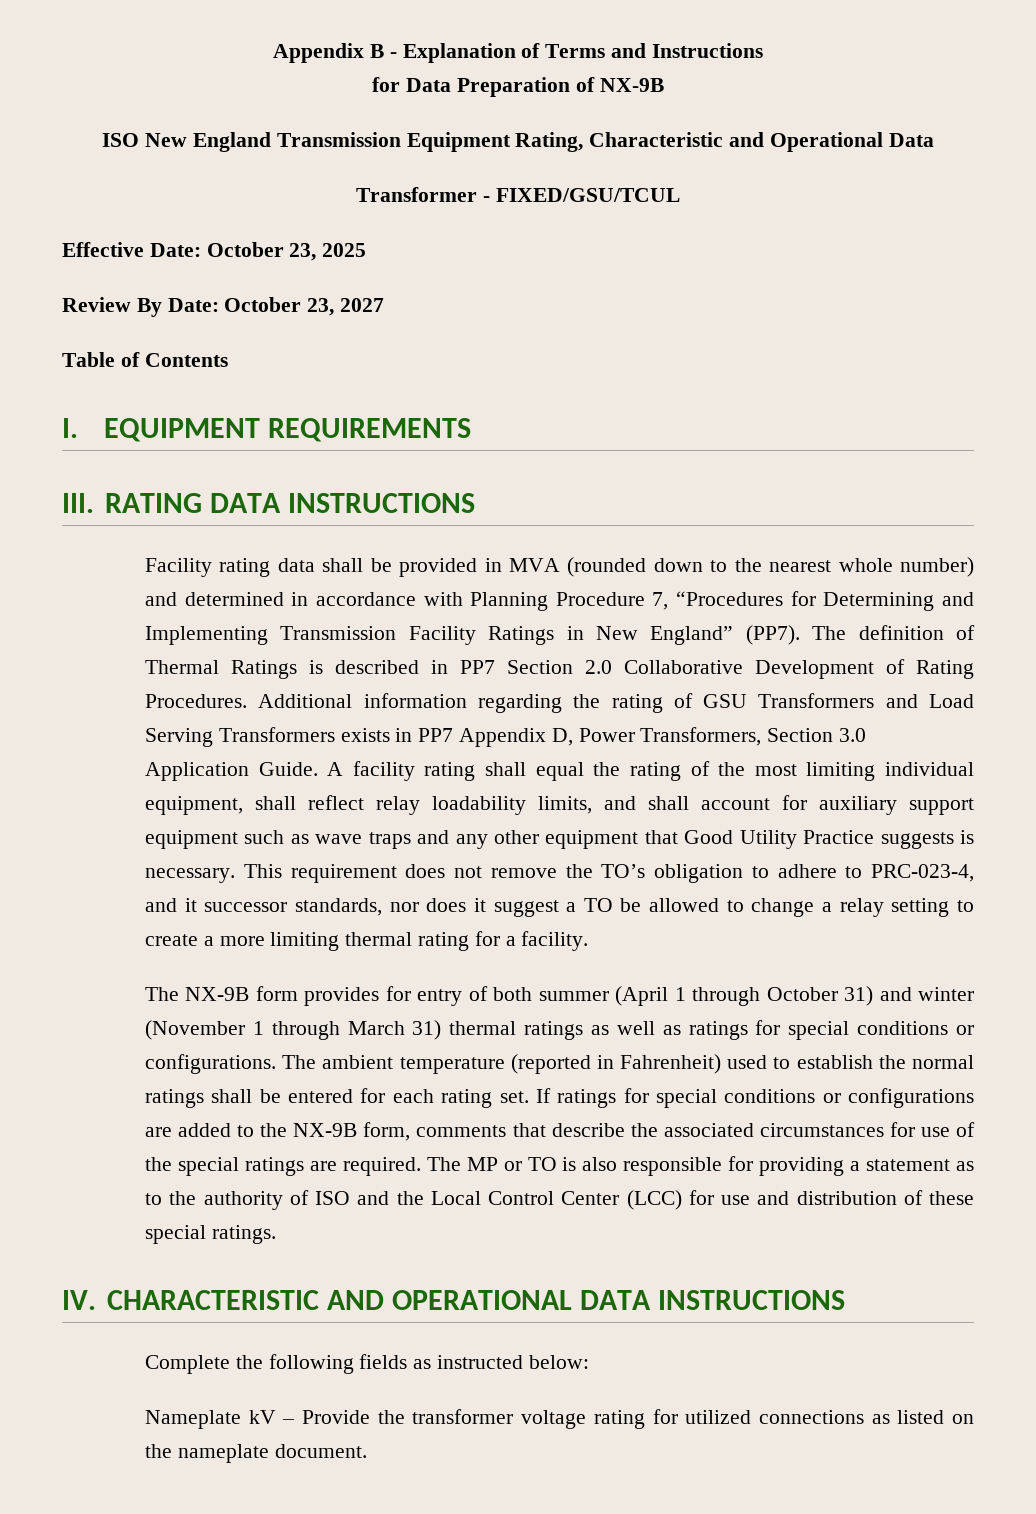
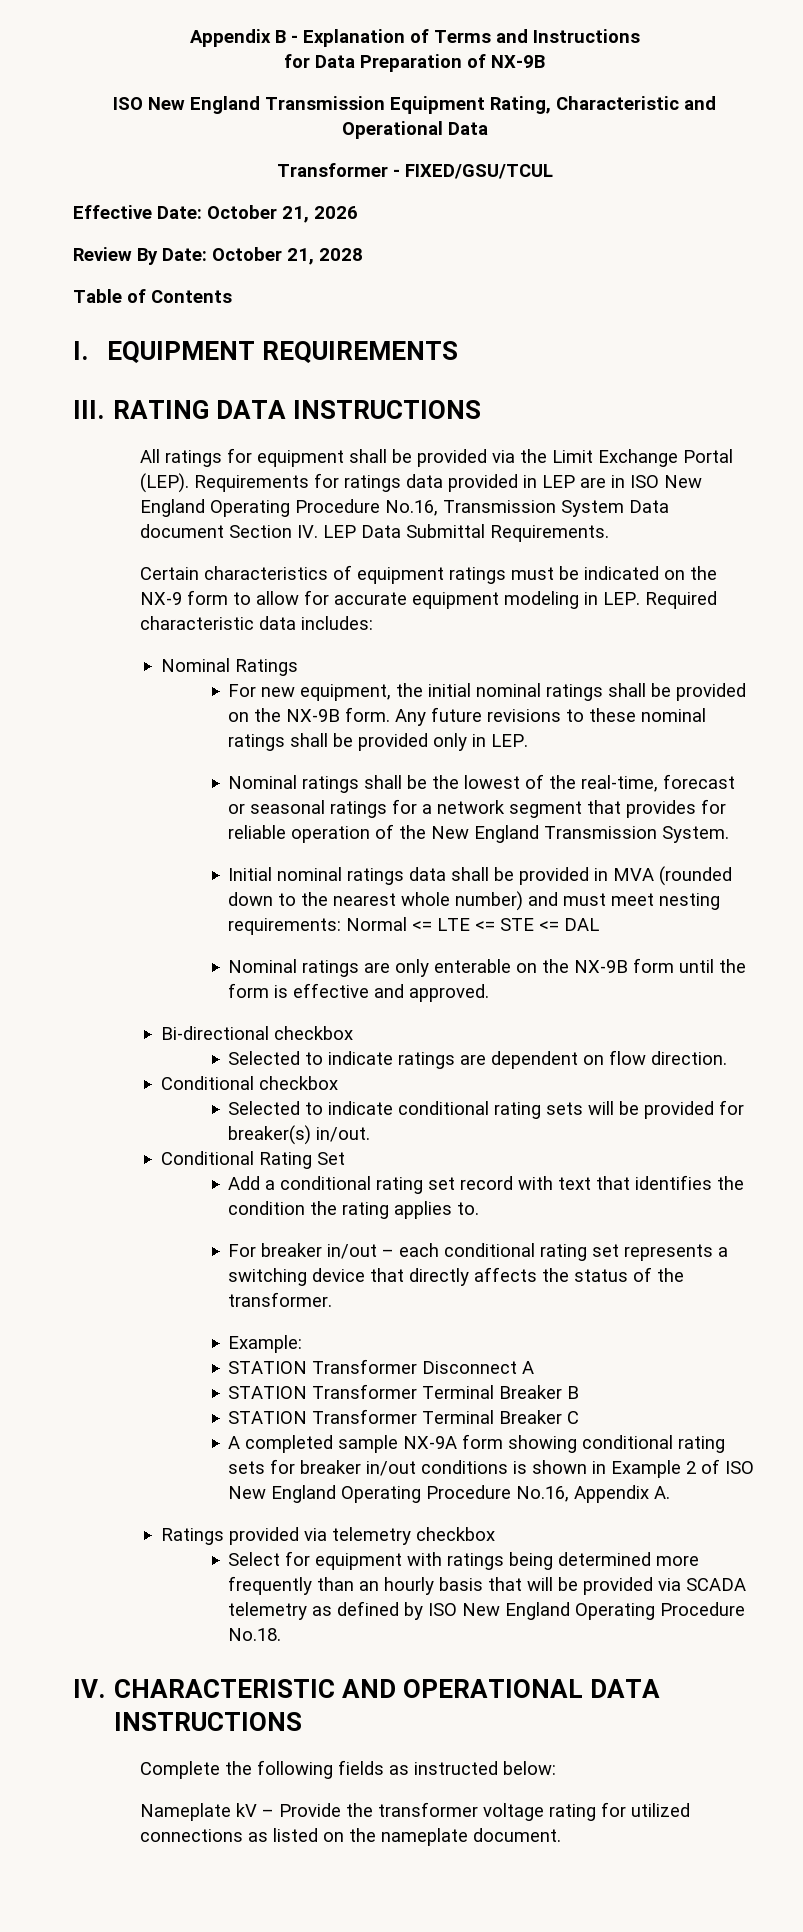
[289,243,367,261] 23, 2025 -> [282,206,358,223] 21, 2026
[307,298,385,316] 23, 2027 -> [287,248,363,265] 21, 2028
[145,558,271,577] Facility rating -> [140,448,734,467] [140,473,703,493] [140,499,670,517] [140,524,610,542] [140,565,718,584] [140,590,718,609] [140,616,374,630] [160,658,298,676] [228,683,747,701] [228,707,707,726] [228,733,529,751] [228,774,736,793] [228,799,727,818] [228,824,730,843] [228,867,405,885] All ratings for equipment shall be provided via the Limit Exchange Portal (LEP). Requirements for ratings data provided in LEP are in ISO New England Operating Procedure No.16, Transmission System Data document Section IV. LEP Data Submittal Requirements. // Certain characteristics of equipment ratings must be indicated on the NX-9 form to allow for accurate equipment modeling in LEP. Required characteristic data includes: // Nominal Ratings // For new equipment, the initial nominal ratings shall be provided on the NX-9B form. Any future revisions to these nominal ratings shall be provided only in LEP. // Nominal ratings shall be the lowest of the real-time, forecast or seasonal ratings for a network segment that provides for reliable operation of the New England Transmission System. // Initial nominal ratings
[184,591,974,611] [145,625,975,645] [145,659,975,679] [145,693,974,713] [145,727,867,747] [145,761,974,781] [145,795,975,815] [145,830,975,849] [145,864,974,883] [145,898,974,917] [145,931,589,951] [145,986,975,1006] [145,1020,975,1040] [145,1054,974,1074] [145,1088,975,1108] [145,1122,975,1141] [145,1156,975,1176] [145,1190,975,1210] [145,1225,276,1244] determined in accordance with Planning Procedure 7, “Procedures for Determining and Implementing Transmission Facility Ratings in New England” (PP7). The definition of Thermal Ratings is described in PP7 Section 2.0 Collaborative Development of Rating Procedures. Additional information regarding the rating of GSU Transformers and Load Serving Transformers exists in PP7 Appendix D, Power Transformers, Section 3.0 Application Guide. A facility rating shall equal the rating of the most limiting individual equipment, shall reflect relay loadability limits, and shall account for auxiliary support equipment such as wave traps and any other equipment that Good Utility Practice suggests is necessary. This requirement does not remove the TO’s obligation to adhere to PRC-023-4, and it successor standards, nor does it suggest a TO be allowed to change a relay setting to create a more limiting thermal rating for a facility. // The NX-9B form provides for entry of both summer (April 1 through October 31) and winter (November 1 through March 31) thermal ratings as well as ratings for special conditions or configurations. The ambient temperature (reported in Fahrenheit) used to establish the normal ratings shall be entered for each rating set. If ratings for special conditions or configurations are added to the NX-9B form, comments that describe the associated circumstances for use of the special ratings are required. The MP or TO is also responsible for providing a statement as to the authority of ISO and the Local Control Center (LCC) for use and distribution of these special ratings. -> [563,893,721,910] [228,917,600,935] [228,958,747,977] [228,983,490,1002] [160,1026,353,1040] [228,1050,728,1069] [160,1076,338,1090] [228,1100,745,1119] [228,1125,371,1145] [160,1151,345,1169] [228,1175,745,1194] [228,1201,480,1219] [228,1243,729,1261] [228,1267,685,1286] [228,1292,333,1307] [228,1335,303,1353] [228,1359,535,1374] [228,1384,580,1399] [228,1409,580,1424] [228,1434,726,1453] [228,1459,755,1478] [228,1485,671,1503] [160,1527,495,1545] [228,1551,700,1570] [228,1576,747,1595] [228,1601,746,1620] [228,1628,282,1641] must meet nesting requirements: Normal <= LTE <= STE <= DAL // Nominal ratings are only enterable on the NX-9B form until the form is effective and approved. // Bi-directional checkbox // Selected to indicate ratings are dependent on flow direction. // Conditional checkbox // Selected to indicate conditional rating sets will be provided for breaker(s) in/out. // Conditional Rating Set // Add a conditional rating set record with text that identifies the condition the rating applies to. // For breaker in/out – each conditional rating set represents a switching device that directly affects the status of the transformer. // Example: // STATION Transformer Disconnect A // STATION Transformer Terminal Breaker B // STATION Transformer Terminal Breaker C // A completed sample NX-9A form showing conditional rating sets for breaker in/out conditions is shown in Example 2 of ISO New England Operating Procedure No.16, Appendix A. // Ratings provided via telemetry checkbox // Select for equipment with ratings being determined more frequently than an hourly basis that will be provided via SCADA telemetry as defined by ISO New England Operating Procedure No.18.

